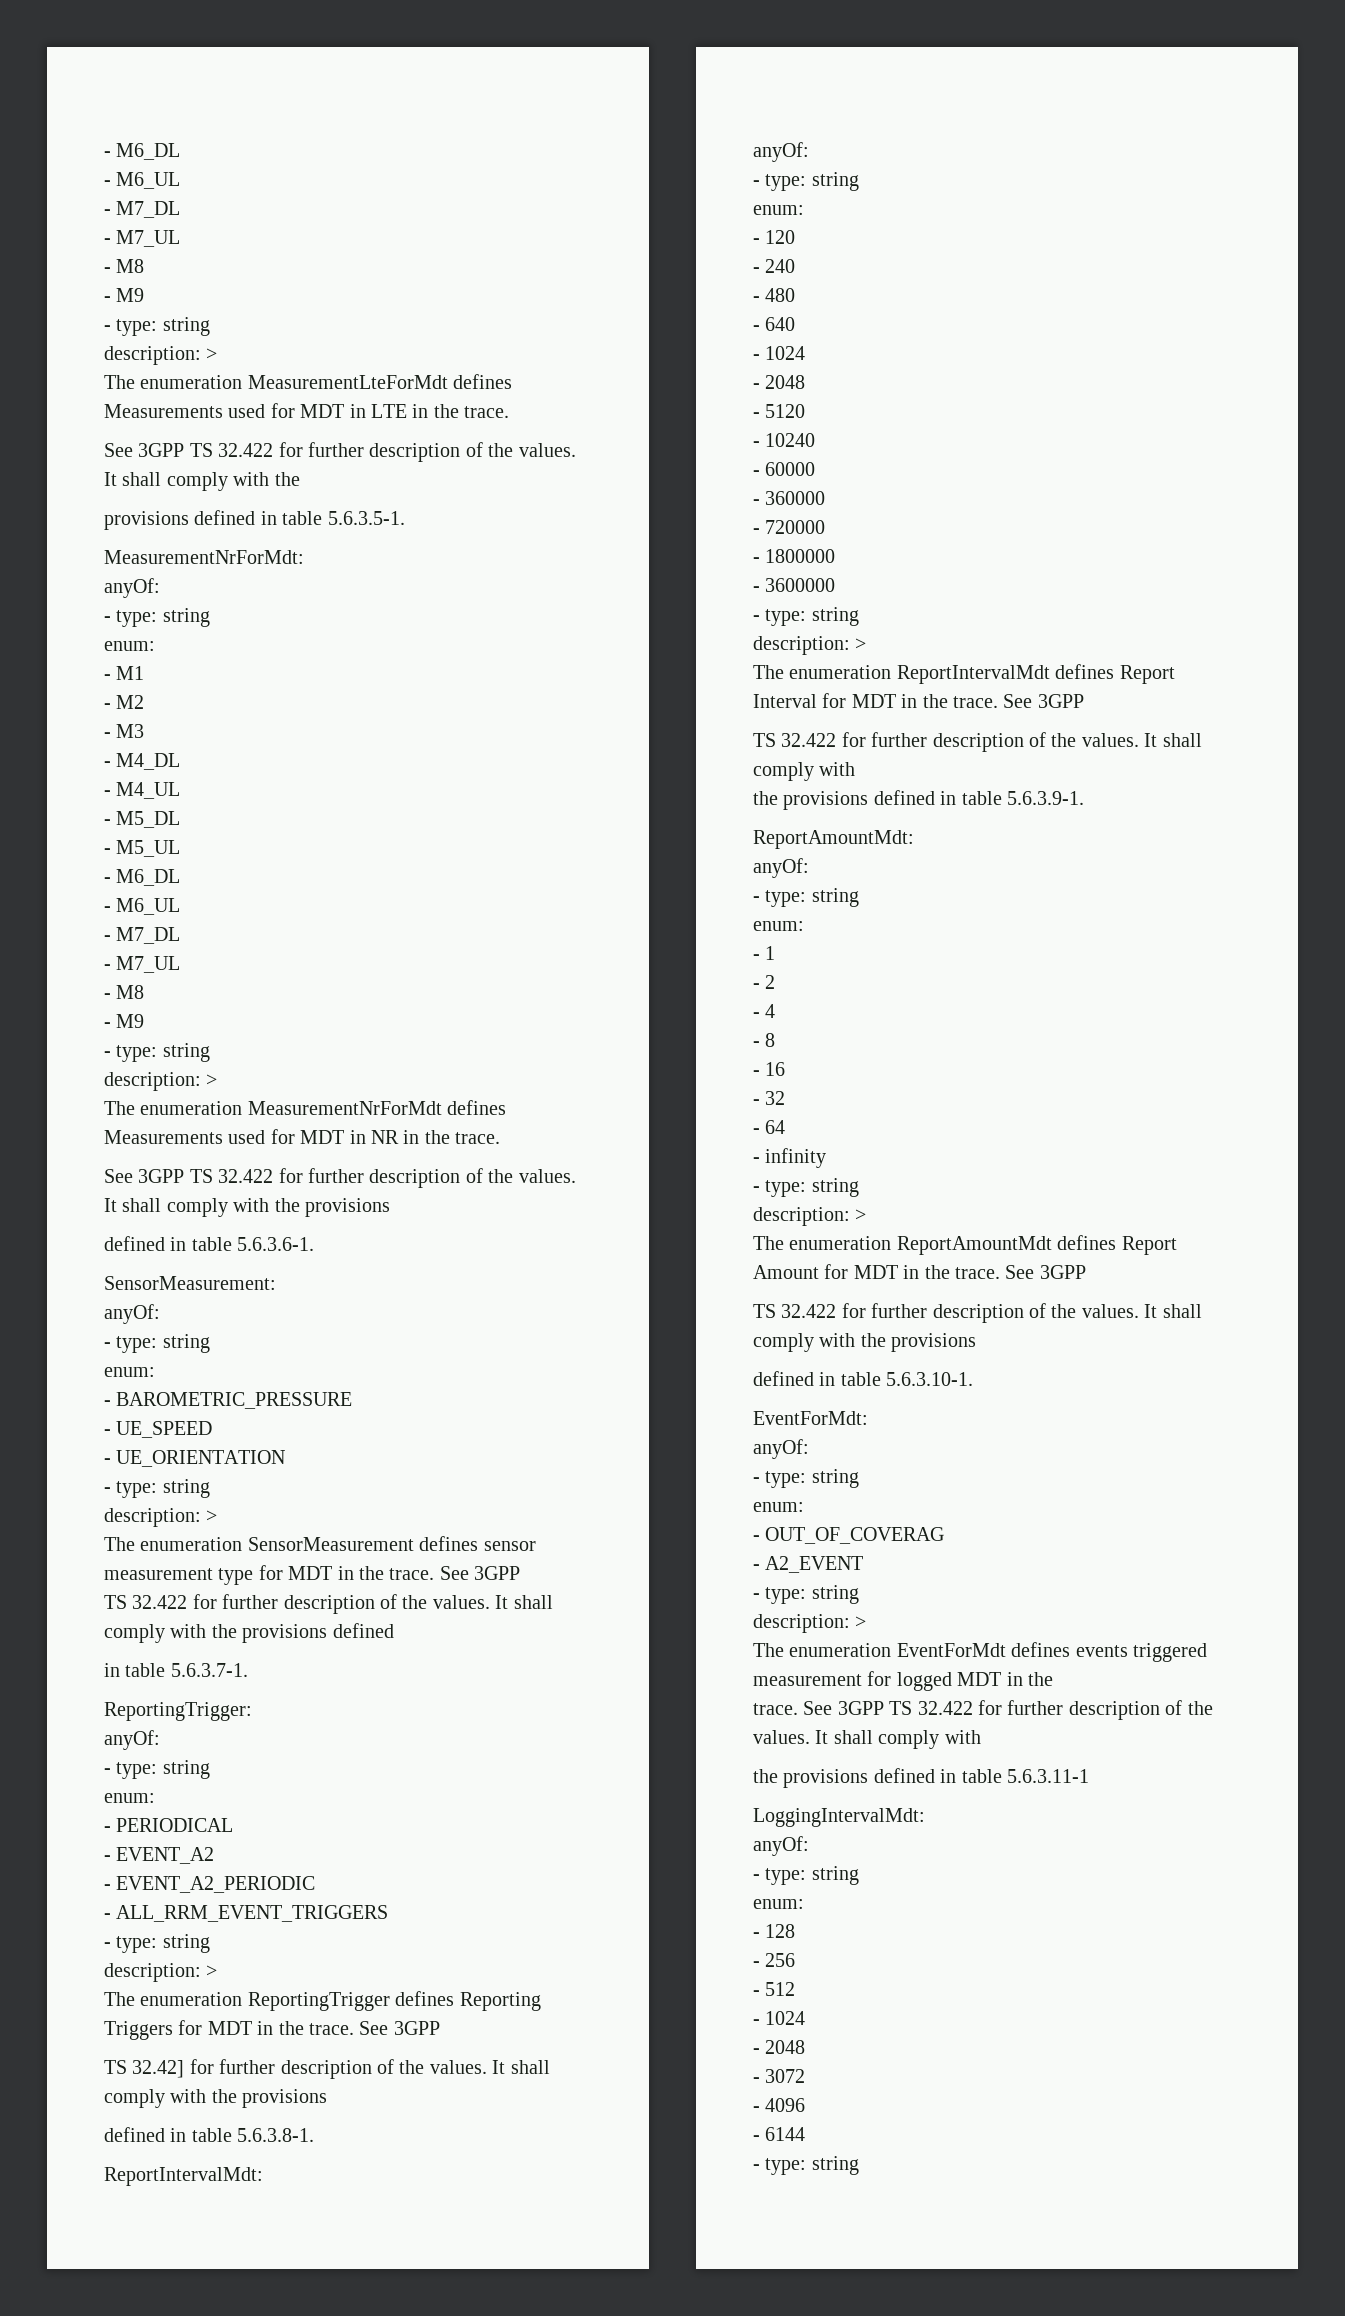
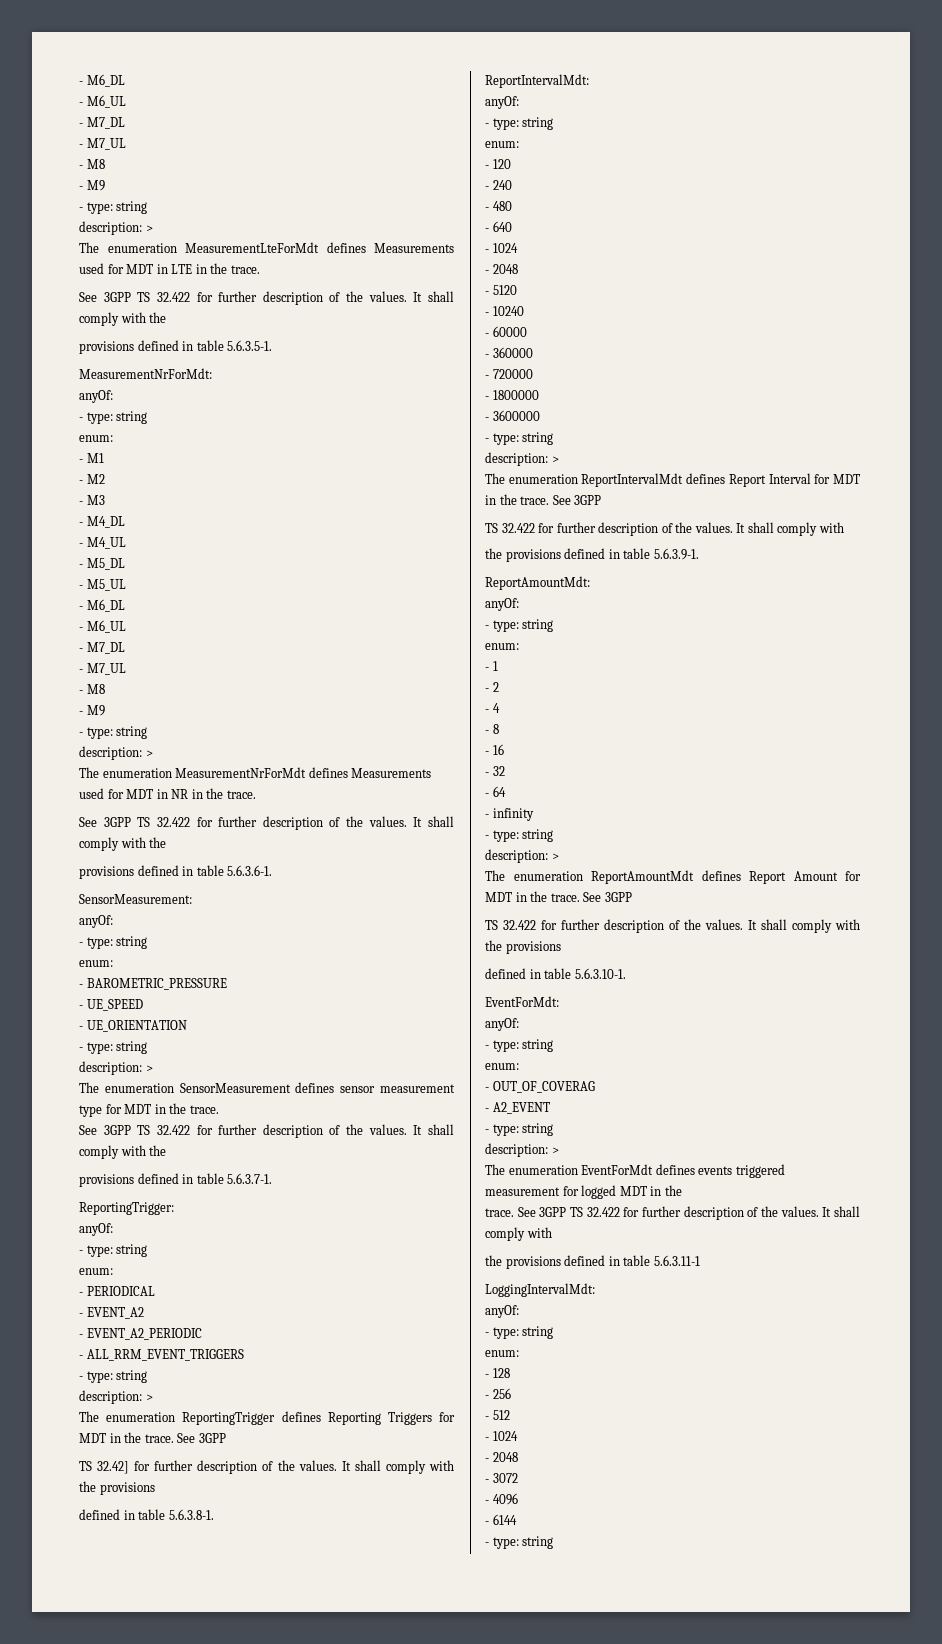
[305,1198,390,1217] provisions // -> [79,866,134,879] // provisions
[439,1566,521,1580] See 3GPP // -> [79,1125,131,1135] // See 3GPP
[242,1623,394,1643] provisions defined // -> [79,1173,179,1187] // provisions defined

